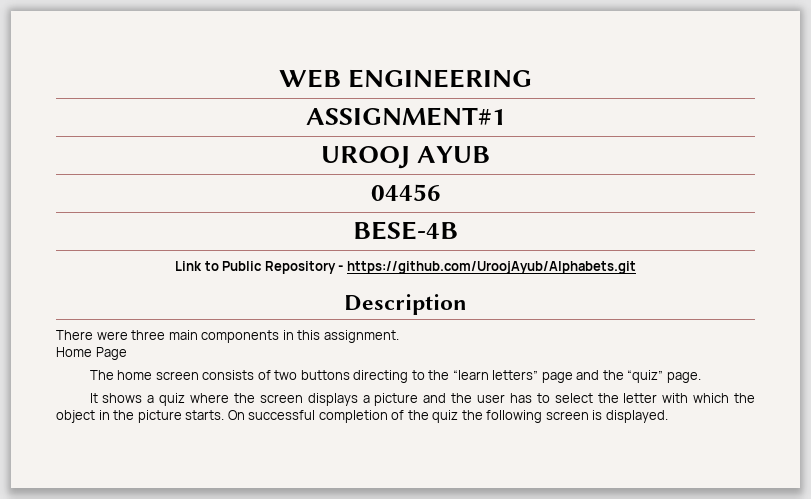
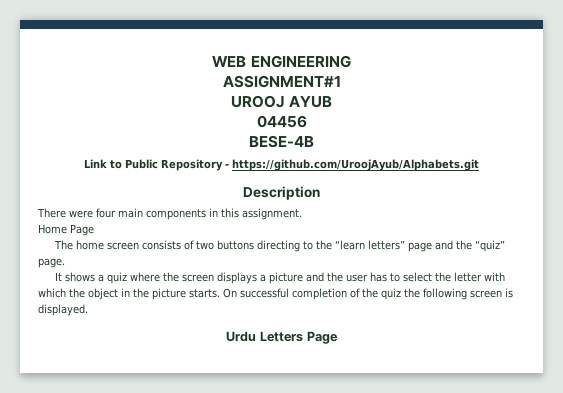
[131,330,166,340] three -> [96,208,116,218] four
(668, 416) none -> [226,331,338,344] // Urdu Letters Page

